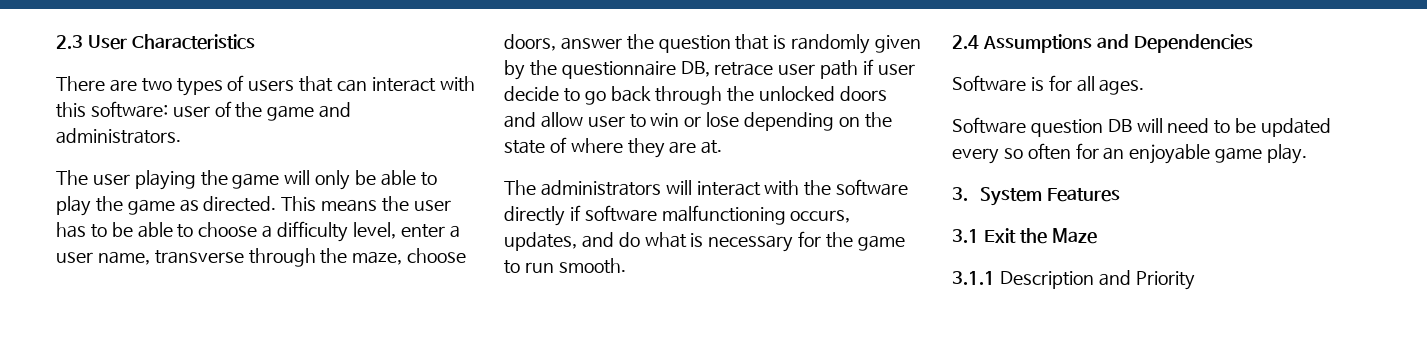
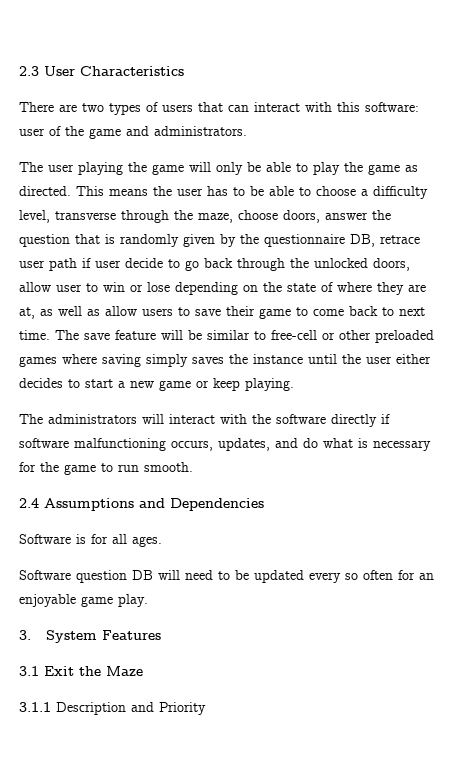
[400,224,460,238] [56,251,150,265] enter a user name, -> (50, 216) none
[840,86,888,101] [504,112,536,128] doors and -> [373,258,410,271] doors,
[701,140,723,154] at. -> [19,306,425,319] [19,330,434,343] [19,354,431,367] [19,378,294,391] at, as well as allow users to save their game to come back to next time. The save feature will be similar to free-cell or other preloaded games where saving simply saves the instance until the user either decides to start a new game or keep playing.

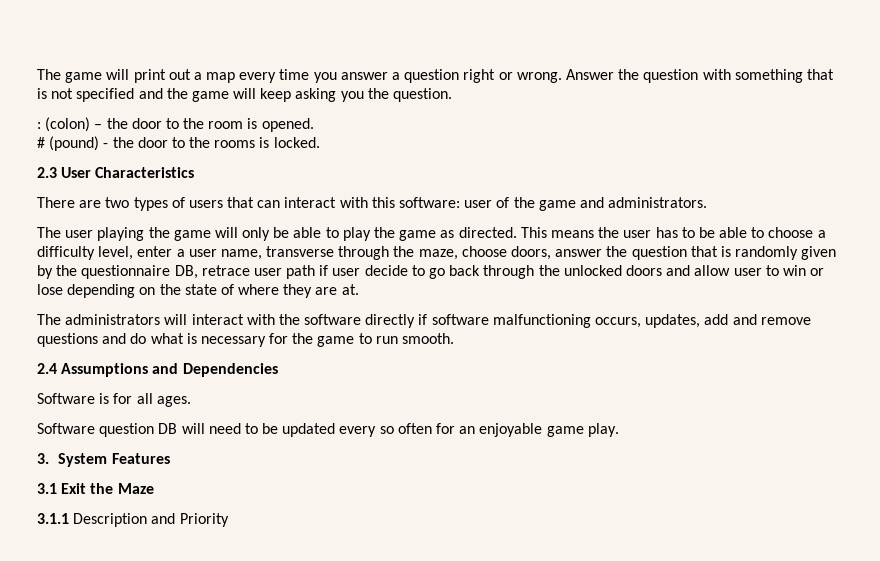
(19, 71) none -> [37,69,834,83] [37,88,453,102] [37,117,314,132] [37,136,320,151] The game will print out a map every time you answer a question right or wrong. Answer the question with something that is not specified and the game will keep asking you the question. // : (colon) – the door to the room is opened. // # (pound) - the door to the rooms is locked. //
(50, 216) none -> [137,246,262,260] enter a user name,
[373,258,410,271] doors, -> [625,265,691,276] doors and
[19,306,425,319] [19,330,434,343] [19,354,431,367] [19,378,294,391] at, as well as allow users to save their game to come back to next time. The save feature will be similar to free-cell or other preloaded games where saving simply saves the instance until the user either decides to start a new game or keep playing. -> [341,284,359,295] at.
(270, 444) none -> [704,314,811,325] [37,333,98,347] add and remove questions

